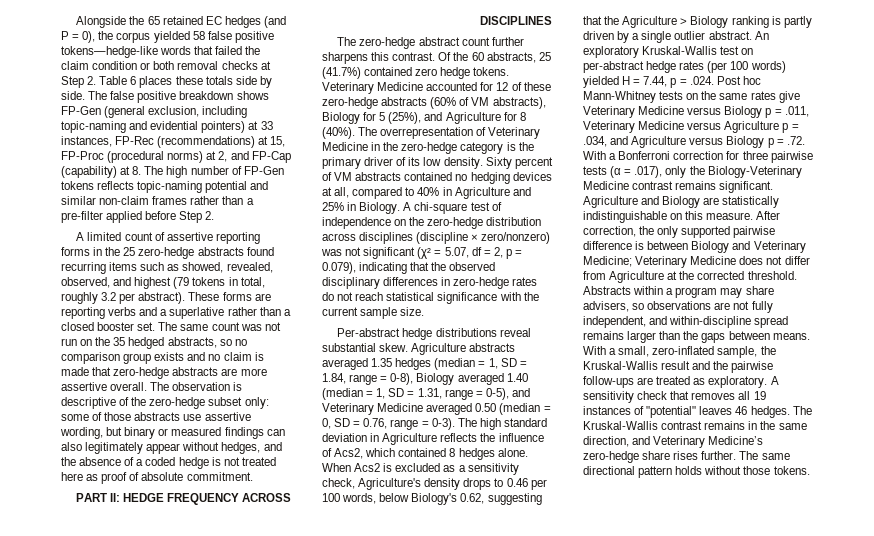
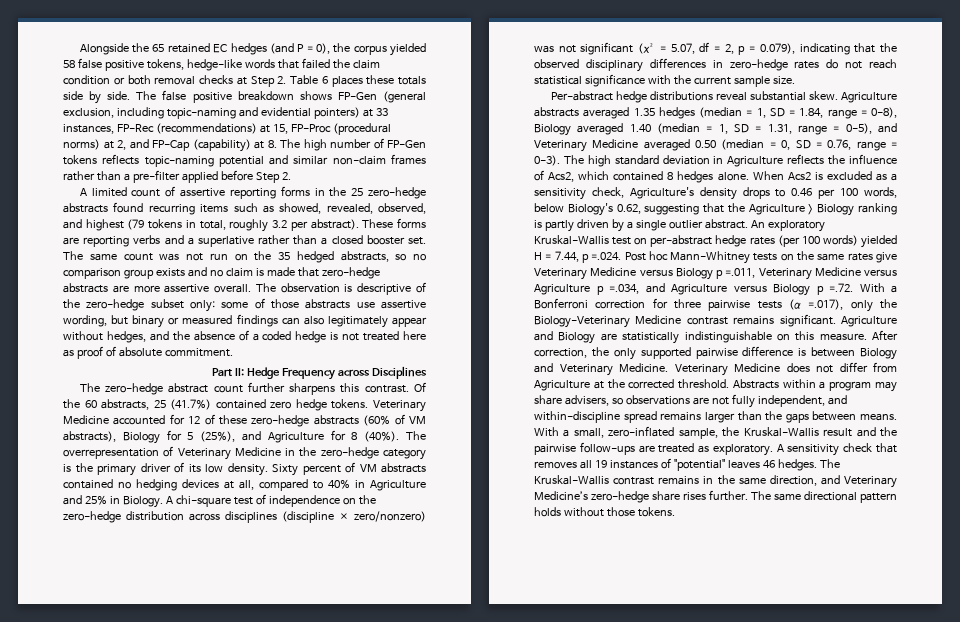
[61,46,158,58] tokens—hedge-like -> [146,59,242,71] tokens, hedge-like
[75,493,291,505] [480,16,552,25] PART II: HEDGE FREQUENCY ACROSS DISCIPLINES -> [212,366,428,380] Part II: Hedge Frequency across Disciplines
[679,76,714,85] = .024. -> [591,252,622,260] =.024.
[774,106,809,117] = .011, -> [725,268,756,278] =.011,
[791,124,799,130] [583,136,607,147] = .034, -> [609,284,639,294] =.034,
[776,136,805,145] = .72. -> [829,283,853,292] =.72.
[624,166,663,178] = .017), -> [808,299,844,310] =.017),
[583,256,632,267] Medicine; -> [619,363,668,372] Medicine.

